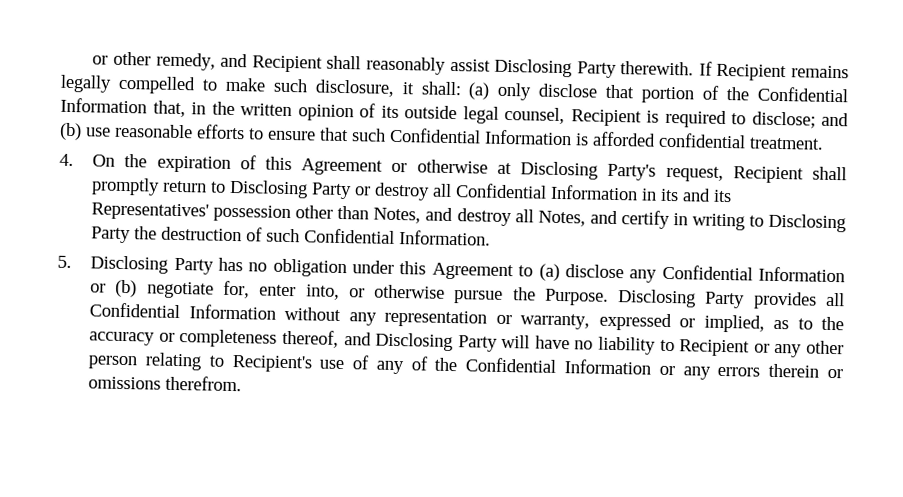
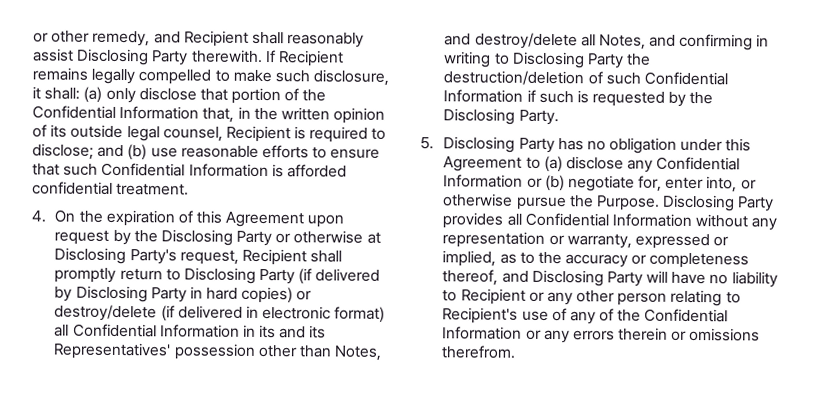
(384, 167) none -> [307,214,345,228] [54,229,273,247] upon request by the Disclosing Party
[354,182,431,201] or destroy -> [298,268,381,285] [54,285,313,304] [54,304,386,323] (if delivered by Disclosing Party in hard copies) or destroy/delete (if delivered in electronic format)
[456,208,512,227] destroy -> [474,32,578,50] destroy/delete
[620,210,670,229] certify -> [679,33,754,51] confirming
[161,226,243,242] destruction -> [443,70,585,86] destruction/deletion
[399,230,492,246] Information. -> [443,89,714,107] [443,108,559,126] Information if such is requested by the Disclosing Party.

